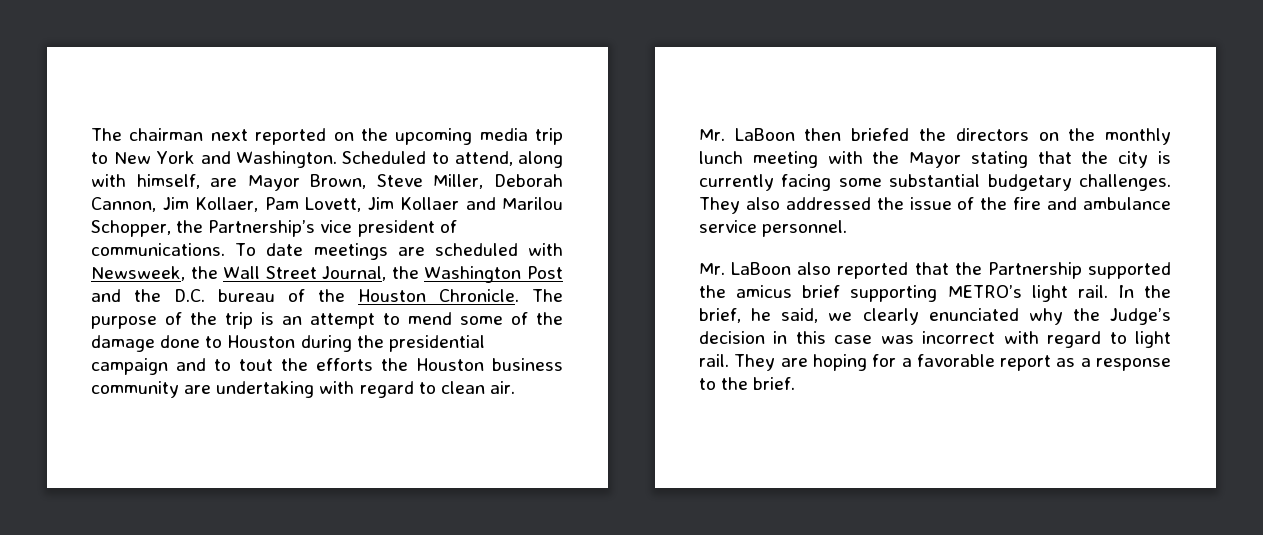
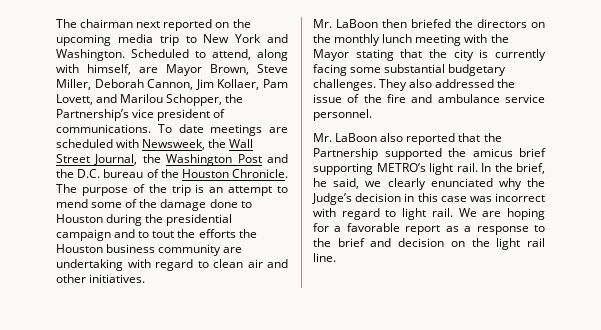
[367,197,459,210] Jim Kollaer -> (93, 99) none
[489,381,515,394] air. -> [247,259,288,268] [56,274,146,283] air and other initiatives.
[734,354,776,371] They -> [458,208,477,217] We
[753,377,796,390] brief. -> [337,238,545,250] [313,253,336,262] brief and decision on the light rail line.

